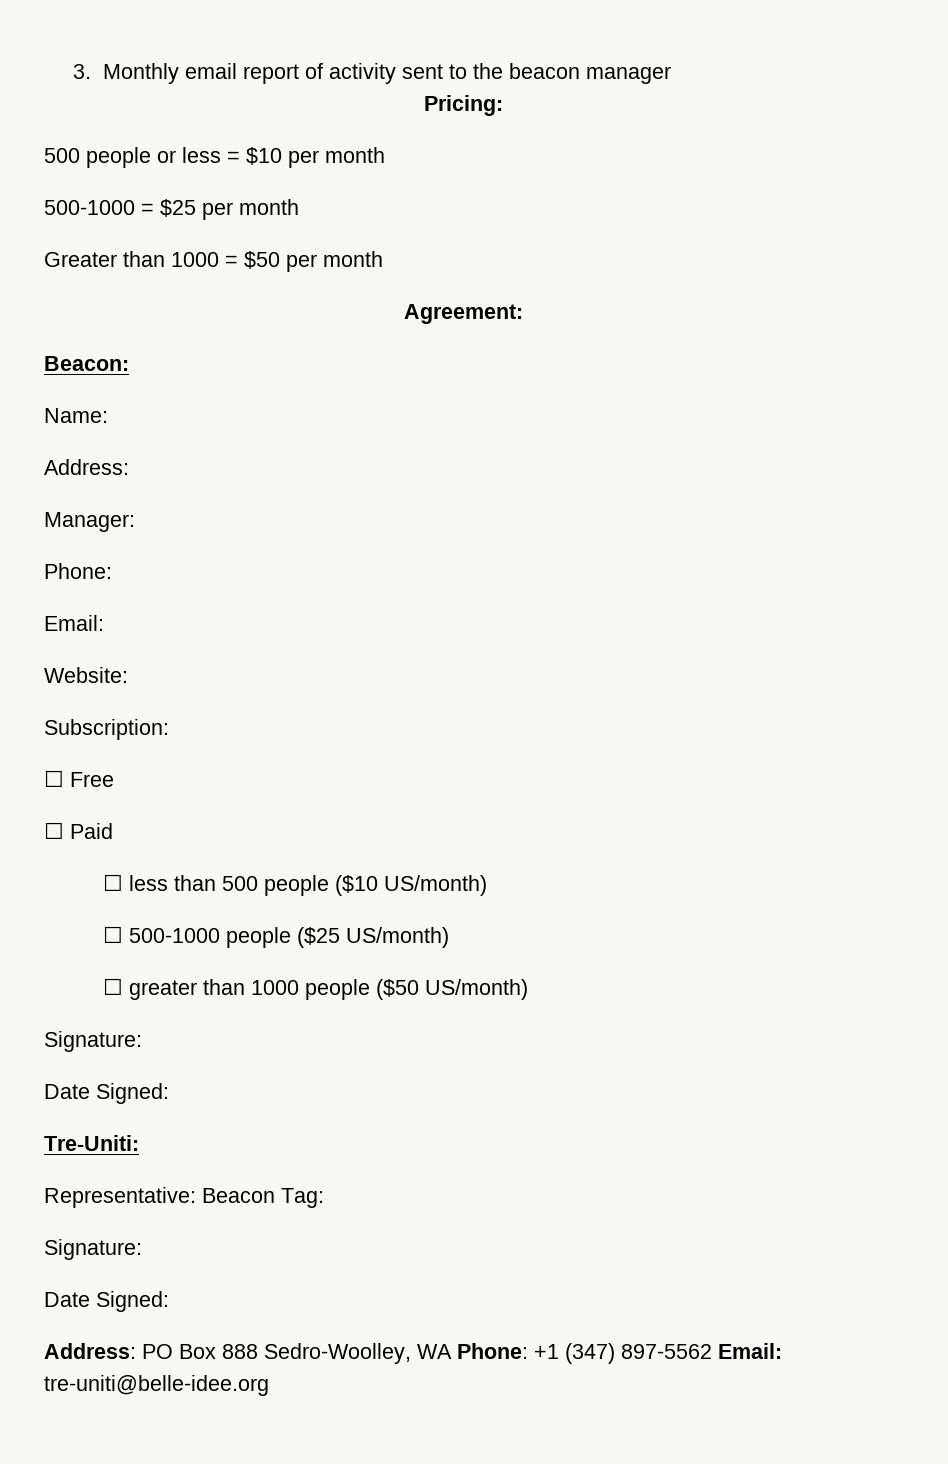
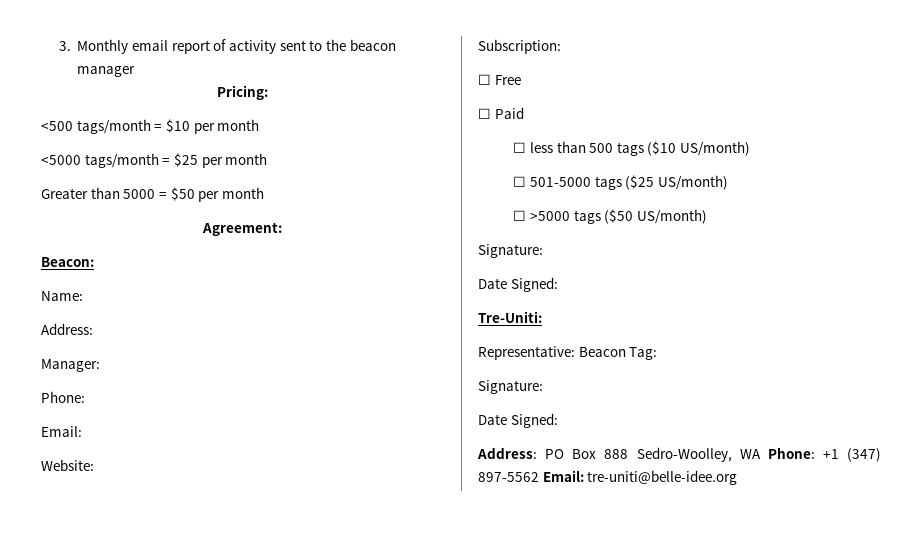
[44,147,221,168] 500 people or less -> [41,119,151,134] <500 tags/month
[44,200,135,215] 500-1000 -> [41,153,159,168] <5000 tags/month
[171,252,219,267] 1000 -> [123,189,156,199] 5000
[263,875,329,896] people -> [616,142,644,156] tags
[128,927,291,948] 500-1000 people -> [529,176,622,190] 501-5000 tags
[128,979,370,1000] greater than 1000 people -> [529,210,601,224] >5000 tags

